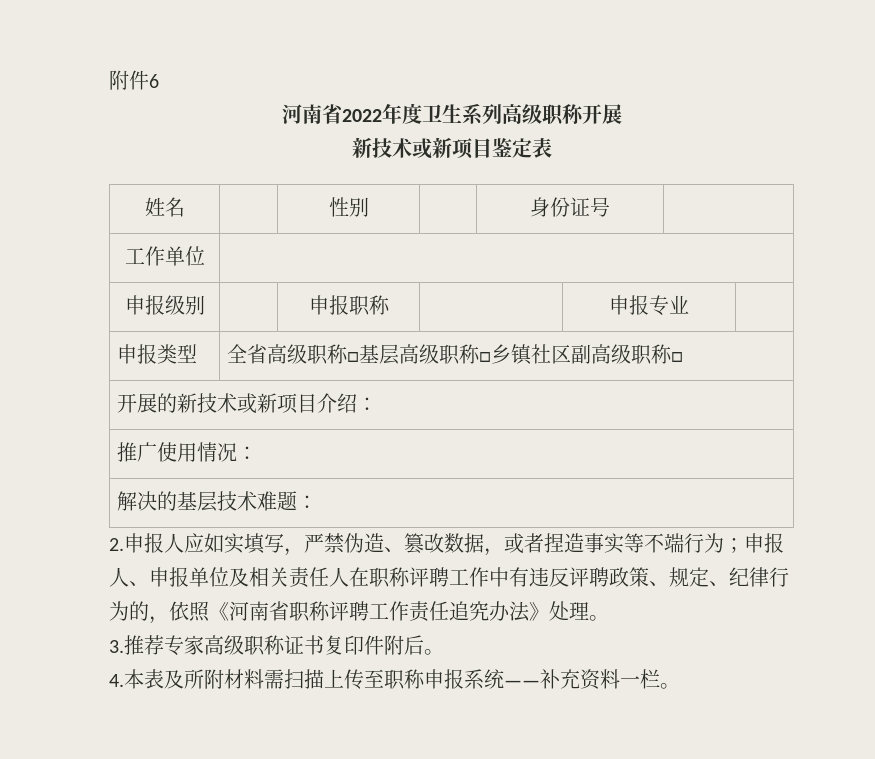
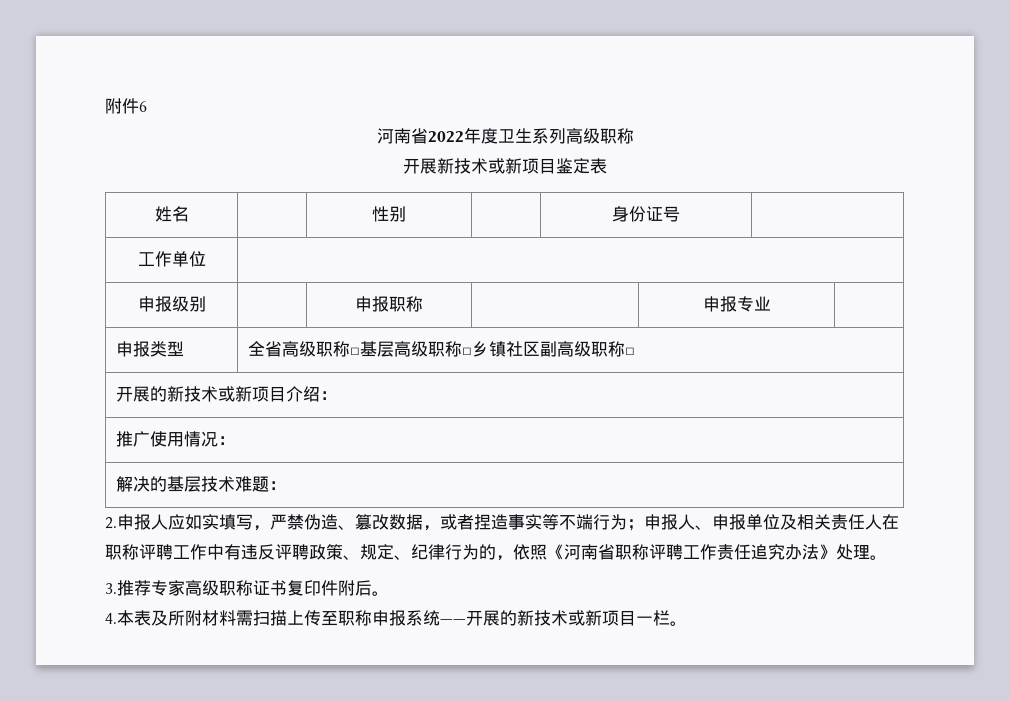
[581,104,622,124] 开展 // -> [403,158,437,174] // 开展
[540,669,620,690] 补充资料 -> [466,610,636,626] 开展的新技术或新项目

